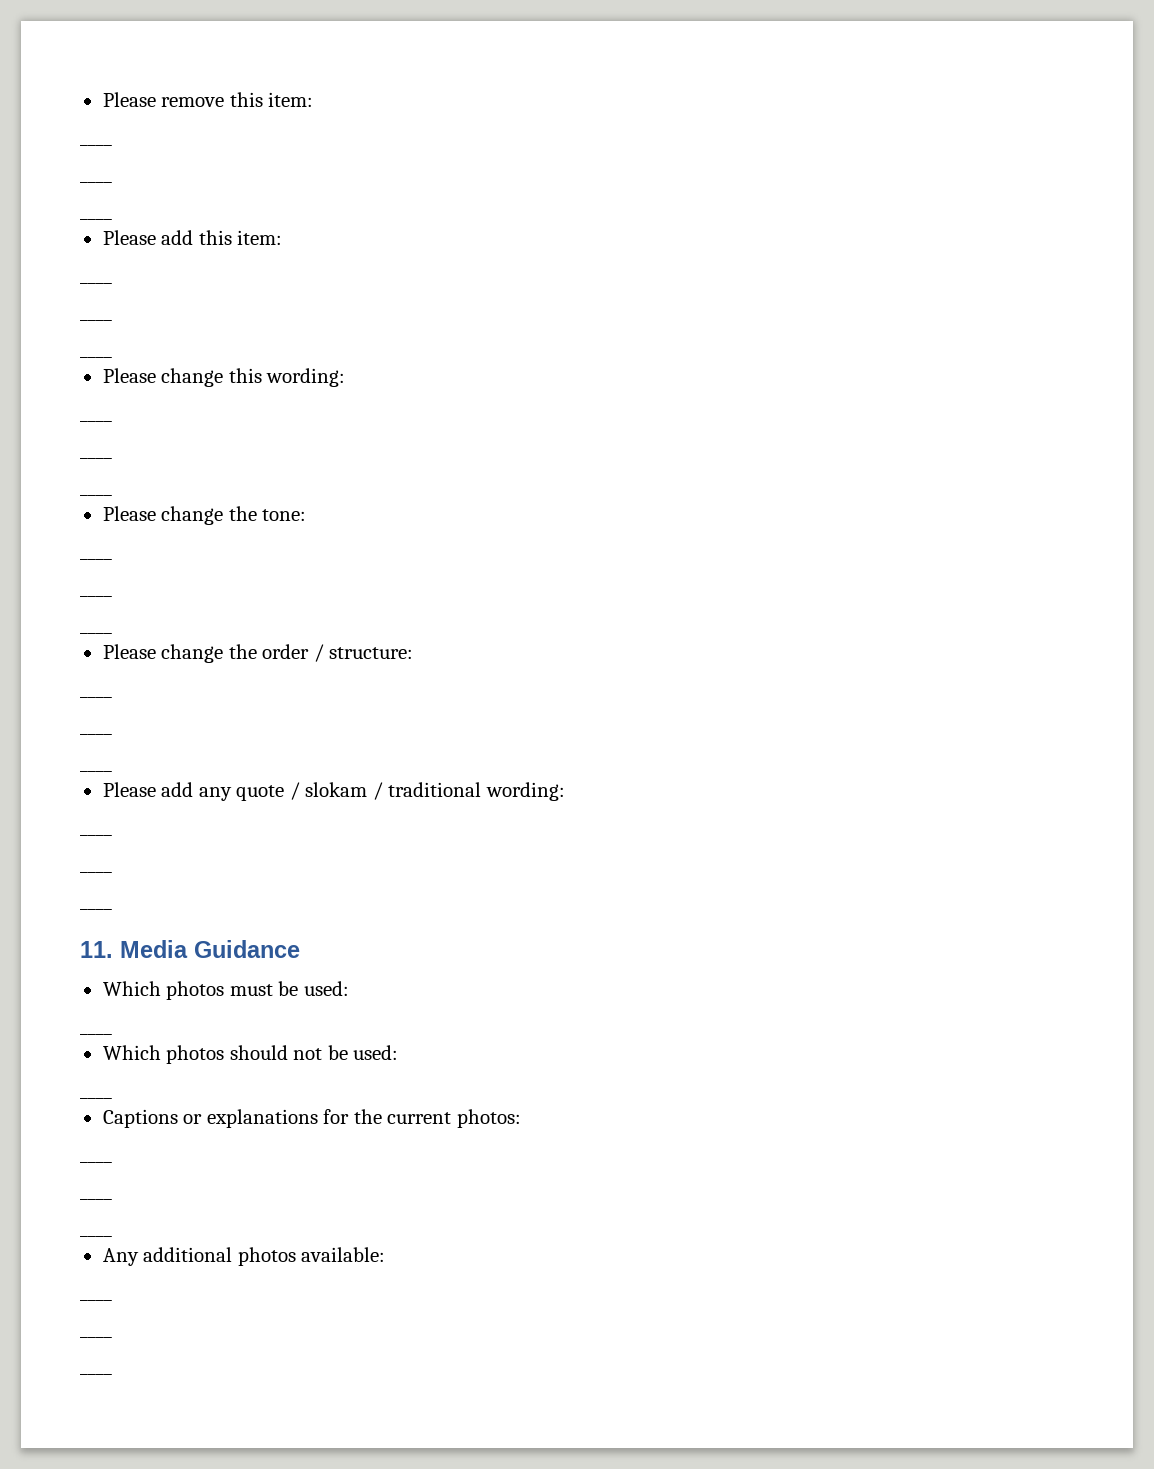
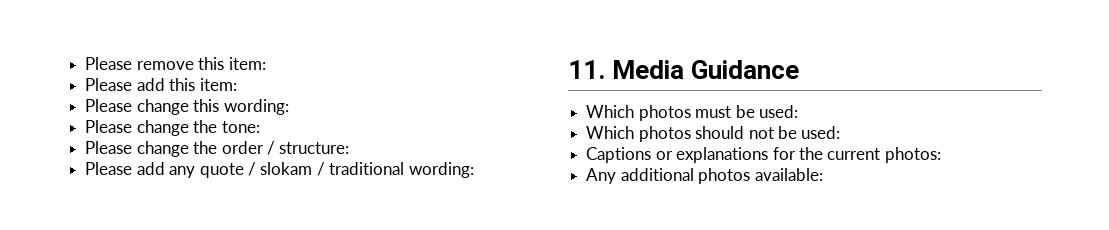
[80,144,112,146] [80,181,112,183] [80,218,112,220] // ____ // ____ // ____ -> (266, 63) none
[80,282,112,284] [80,319,112,321] [80,356,112,358] // ____ // ____ // ____ -> (237, 84) none
[80,420,112,422] [80,457,112,459] [80,494,112,496] // ____ // ____ // ____ -> (289, 107) none
[80,558,112,560] [80,595,112,597] [80,632,112,634] // ____ // ____ // ____ -> (260, 127) none
[80,696,112,698] [80,733,112,735] [80,770,112,772] // ____ // ____ // ____ -> (350, 148) none
[80,834,112,836] [80,871,112,873] [80,908,112,910] // ____ // ____ // ____ -> (474, 170) none
[80,1033,112,1035] // ____ -> (798, 111) none
[80,1097,112,1099] // ____ -> (841, 132) none
[80,1161,112,1163] [80,1198,112,1200] [80,1235,112,1237] // ____ // ____ // ____ -> (941, 155) none
[80,1299,112,1301] [80,1336,112,1338] [80,1373,112,1375] // ____ // ____ // ____ -> (823, 174) none

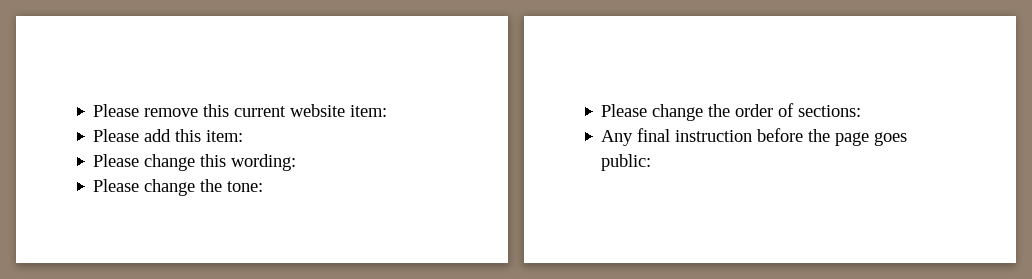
(225, 63) none -> [234,104,346,117] current website
[266,141,350,155] [85,162,474,178] [568,60,800,79] [586,105,798,121] [586,126,841,142] [586,147,941,163] [586,168,823,184] / structure: // Please add any quote / slokam / traditional wording: // 11. Media Guidance // Which photos must be used: // Which photos should not be used: // Captions or explanations for the current photos: // Any additional photos available: -> [778,103,862,117] [601,128,908,146] [601,154,652,171] of sections: // Any final instruction before the page goes public:

